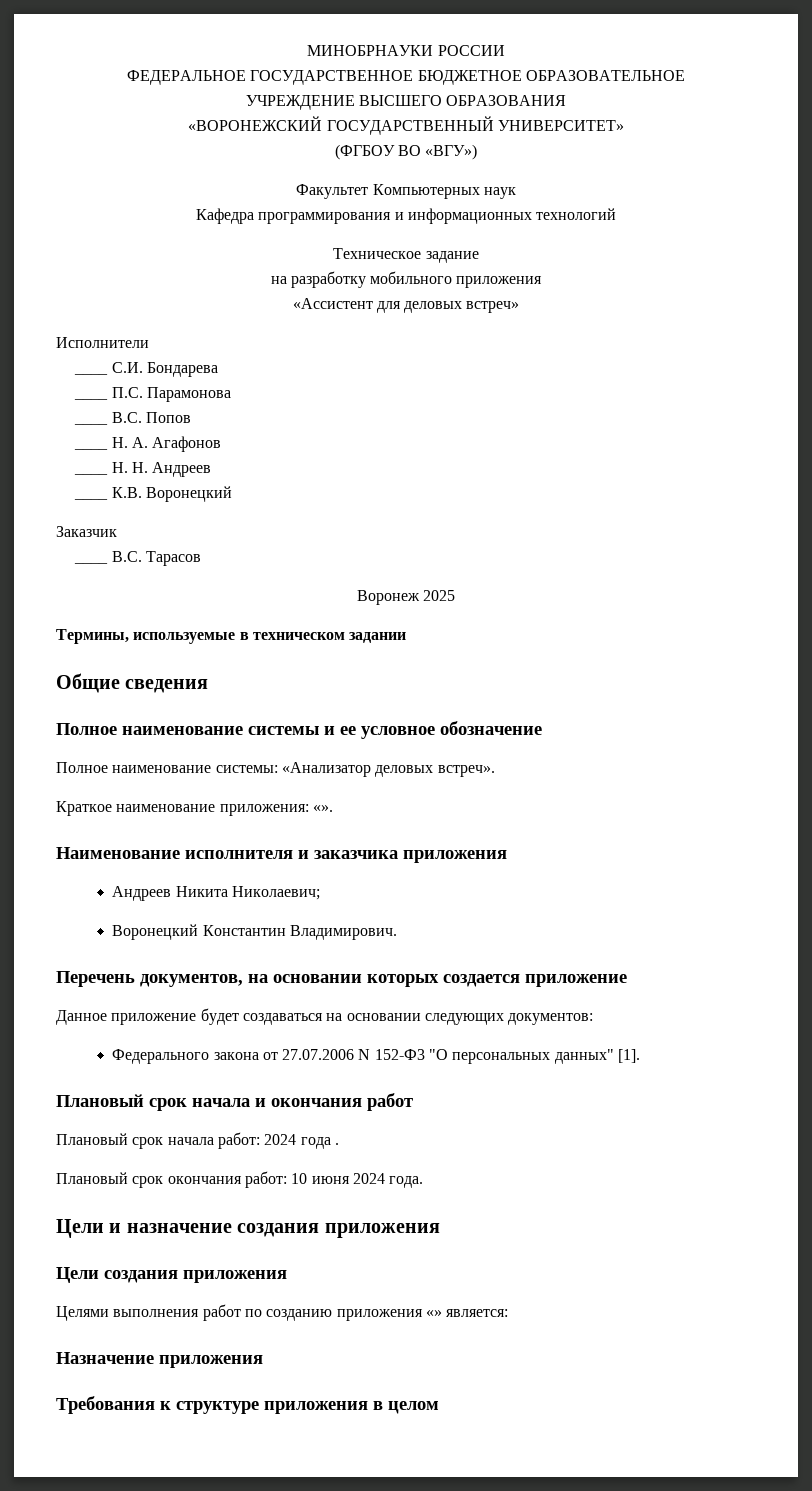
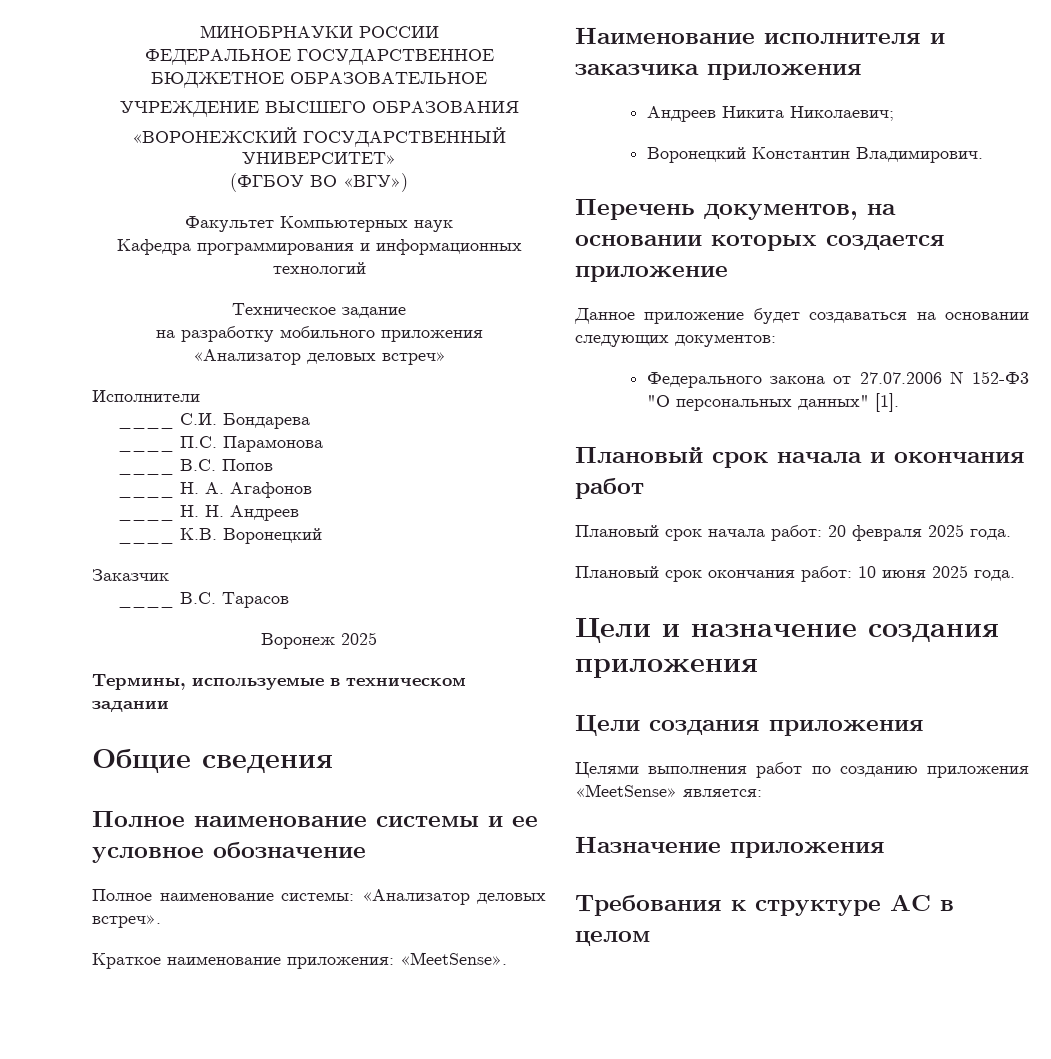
[292,298,401,313] «Ассистент для -> [192,349,301,365] «Анализатор
[312,805,333,812] «». -> [400,952,507,965] «MeetSense».
[264,1134,339,1149] 2024 года . -> [828,524,1011,541] 20 февраля 2025 года.
[352,1173,385,1184] 2024 -> [932,565,968,578] 2025
[425,1310,442,1317] «» -> [575,784,677,797] «MeetSense»
[264,1401,368,1414] приложения -> [890,894,931,911] АС

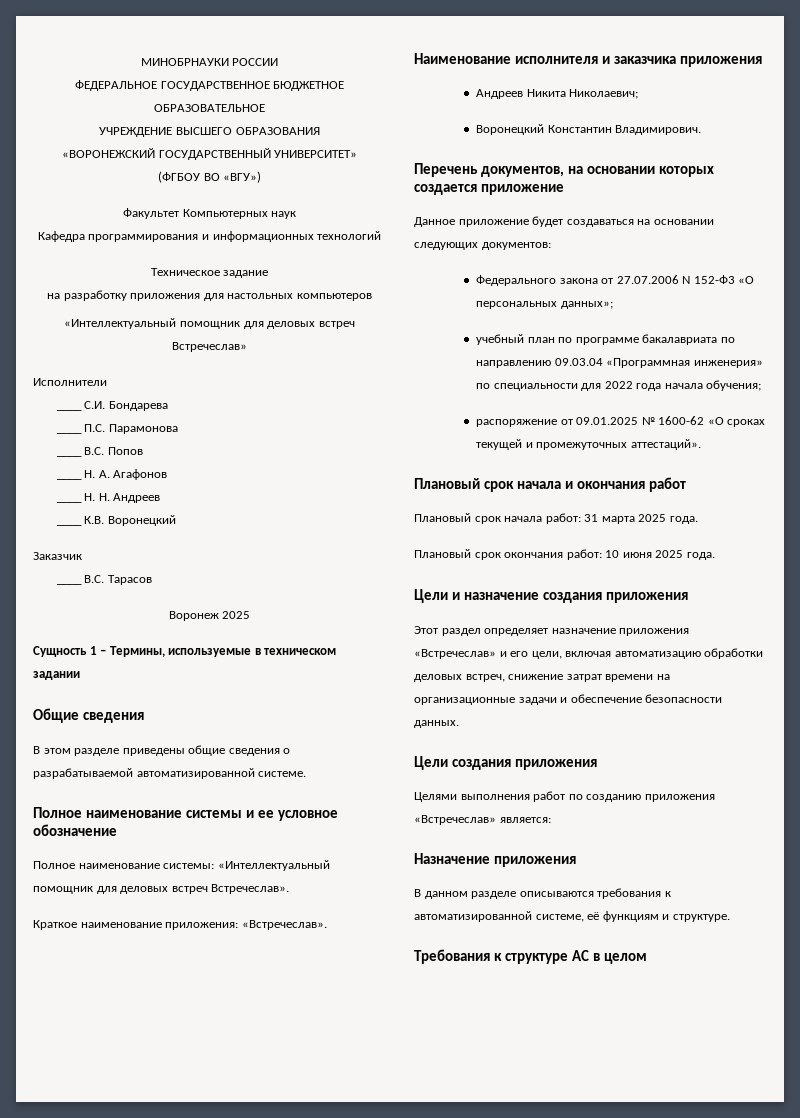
[279,326,483,342] [192,349,446,365] мобильного приложения // «Анализатор деловых встреч» -> [130,293,372,301] [64,318,355,329] [172,342,247,352] приложения для настольных компьютеров // «Интеллектуальный помощник для деловых встреч Встречеслав»
(377, 638) none -> [33,646,107,657] Сущность 1 –
(333, 764) none -> [33,745,291,756] [33,768,307,779] // В этом разделе приведены общие сведения о разрабатываемой автоматизированной системе.
[361,889,546,905] [92,915,161,928] «Анализатор деловых встреч». -> [217,860,330,871] [33,884,290,894] «Интеллектуальный помощник для деловых встреч Встречеслав».
[400,952,507,965] «MeetSense». -> [241,920,327,930] «Встречеслав».
[646,393,899,412] "О персональных данных" [1]. -> [738,276,755,284] [476,301,613,309] [476,334,735,345] [476,358,763,368] [476,380,762,391] [476,416,766,427] [476,439,701,450] «О персональных данных»; // учебный план по программе бакалавриата по направлению 09.03.04 «Программная инженерия» по специальности для 2022 года начала обучения; // распоряжение от 09.01.2025 № 1600-62 «О сроках текущей и промежуточных аттестаций».
[828,525,922,541] 20 февраля -> [584,514,635,524] 31 марта
(758, 668) none -> [414,626,690,636] [414,648,764,659] [414,674,670,682] [414,694,723,705] [414,720,459,728] // Этот раздел определяет назначение приложения «Встречеслав» и его цели, включая автоматизацию обработки деловых встреч, снижение затрат времени на организационные задачи и обеспечение безопасности данных.
[575,784,677,797] «MeetSense» -> [414,815,496,825] «Встречеслав»
(885, 850) none -> [414,888,671,899] [414,911,730,922] // В данном разделе описываются требования к автоматизированной системе, её функциям и структуре.

